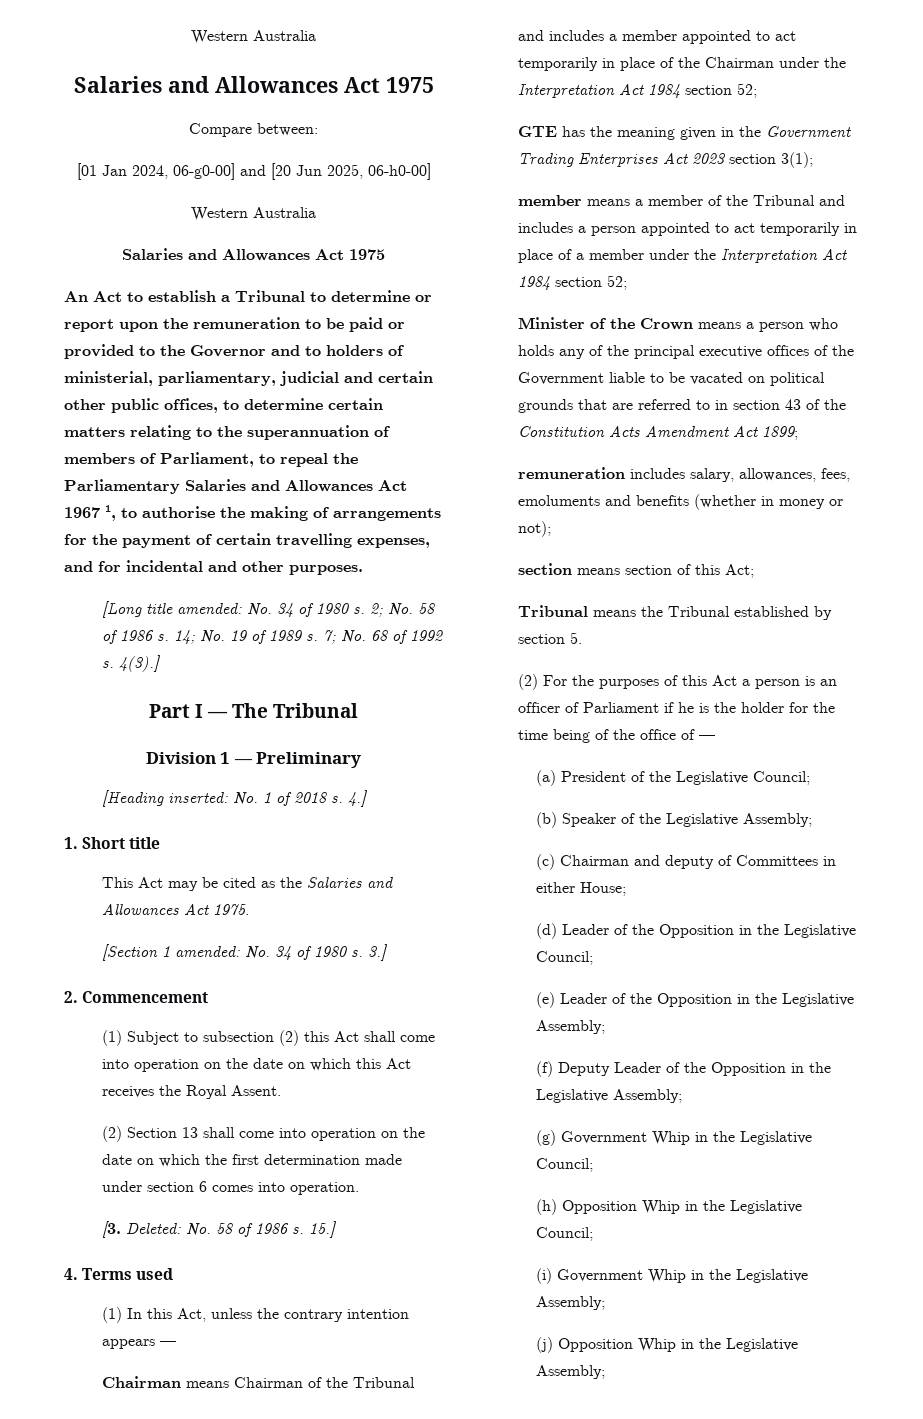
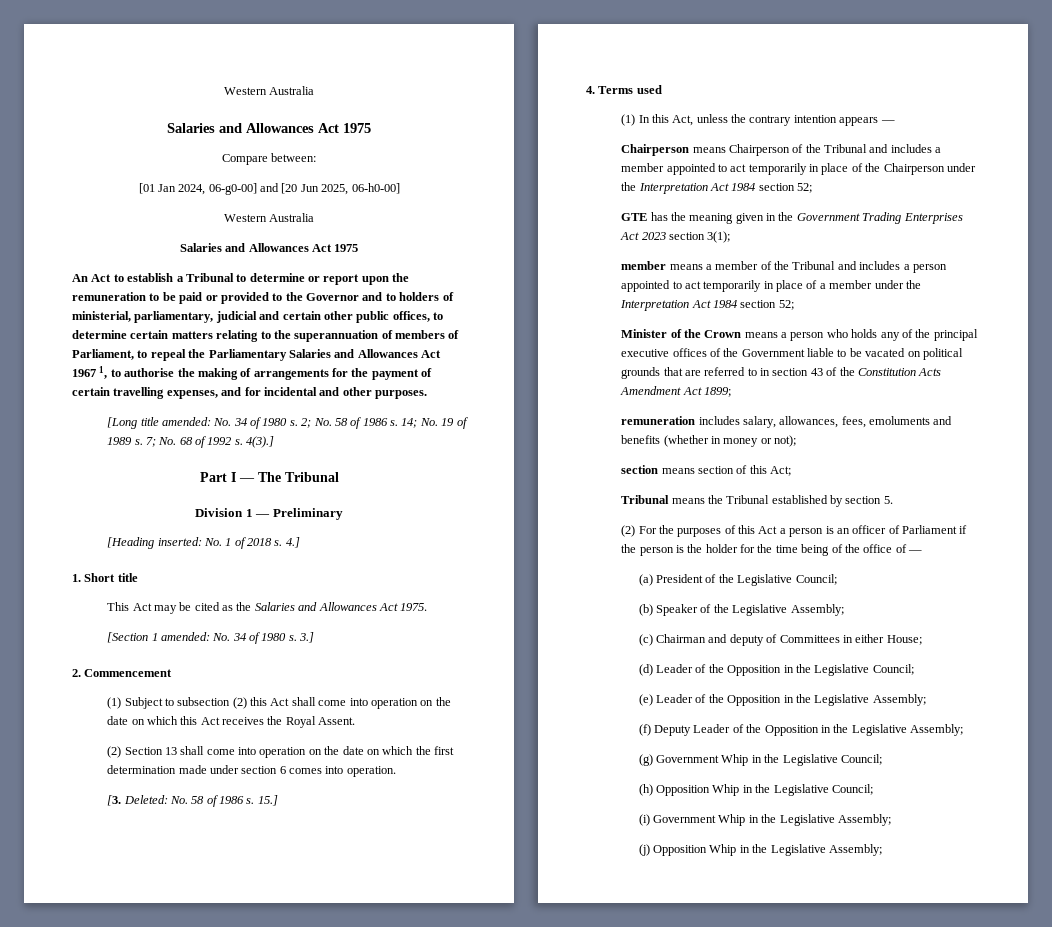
[101,1376,303,1388] Chairman means Chairman -> [621,144,790,156] Chairperson means Chairperson
[704,57,774,68] Chairman -> [883,163,945,175] Chairperson
[677,702,694,713] he -> [621,544,674,556] the person

